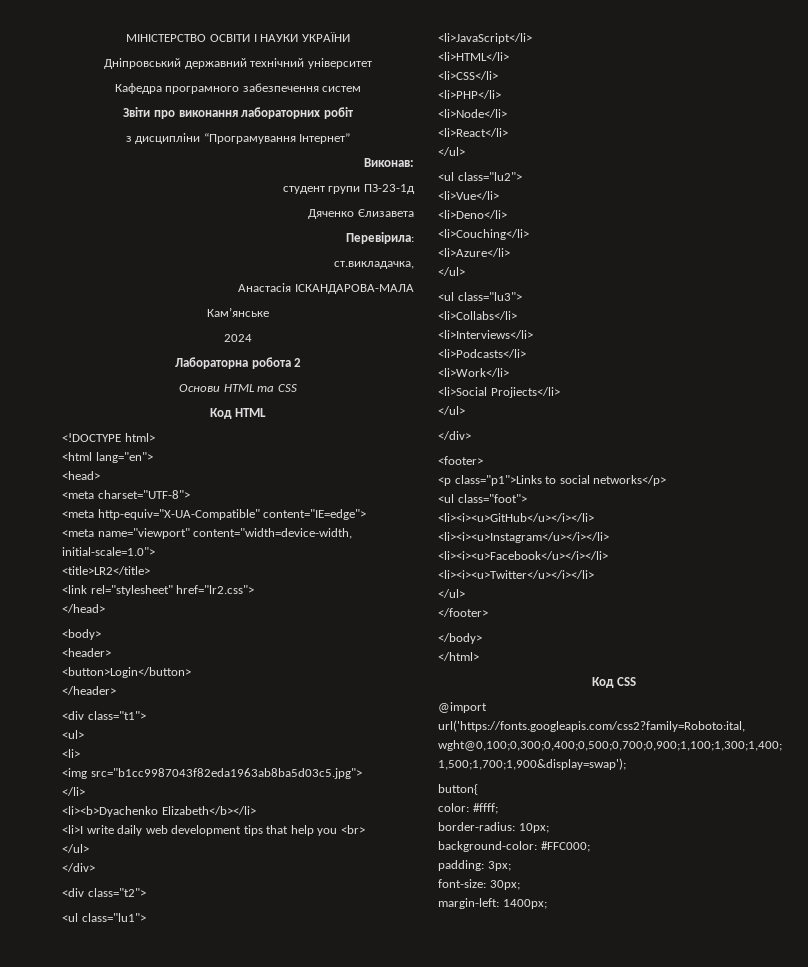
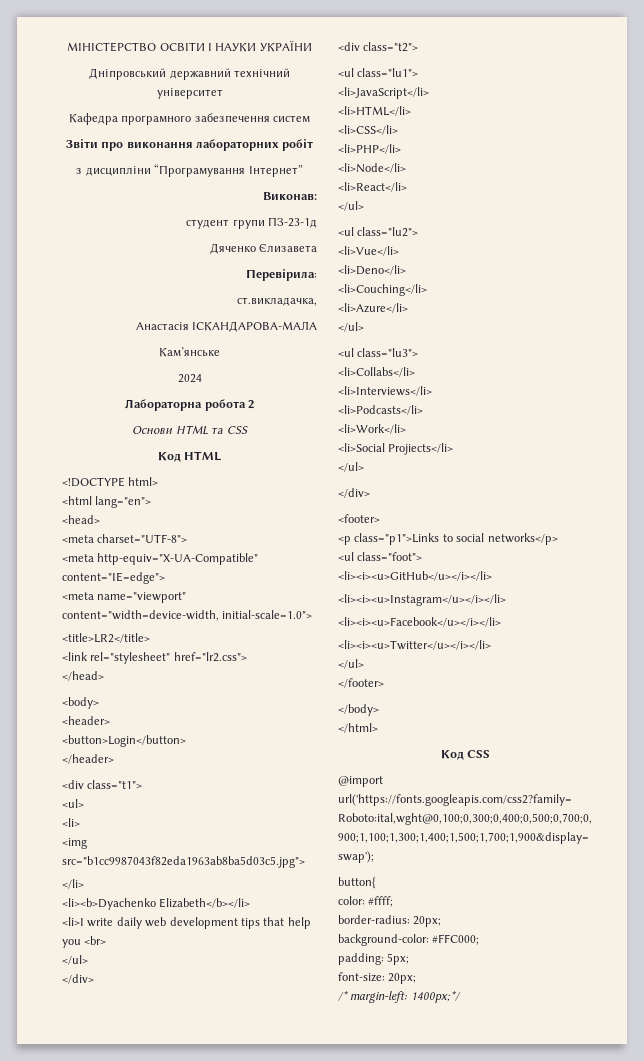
[518,823,549,833] 10px; -> [413,916,442,927] 20px;
[487,861,511,871] 3px; -> [387,953,410,965] 5px;
[489,880,520,890] [438,898,547,909] 30px; // margin-left: 1400px; -> [388,973,417,984] [338,991,461,1003] 20px; // /* margin-left: 1400px;*/

